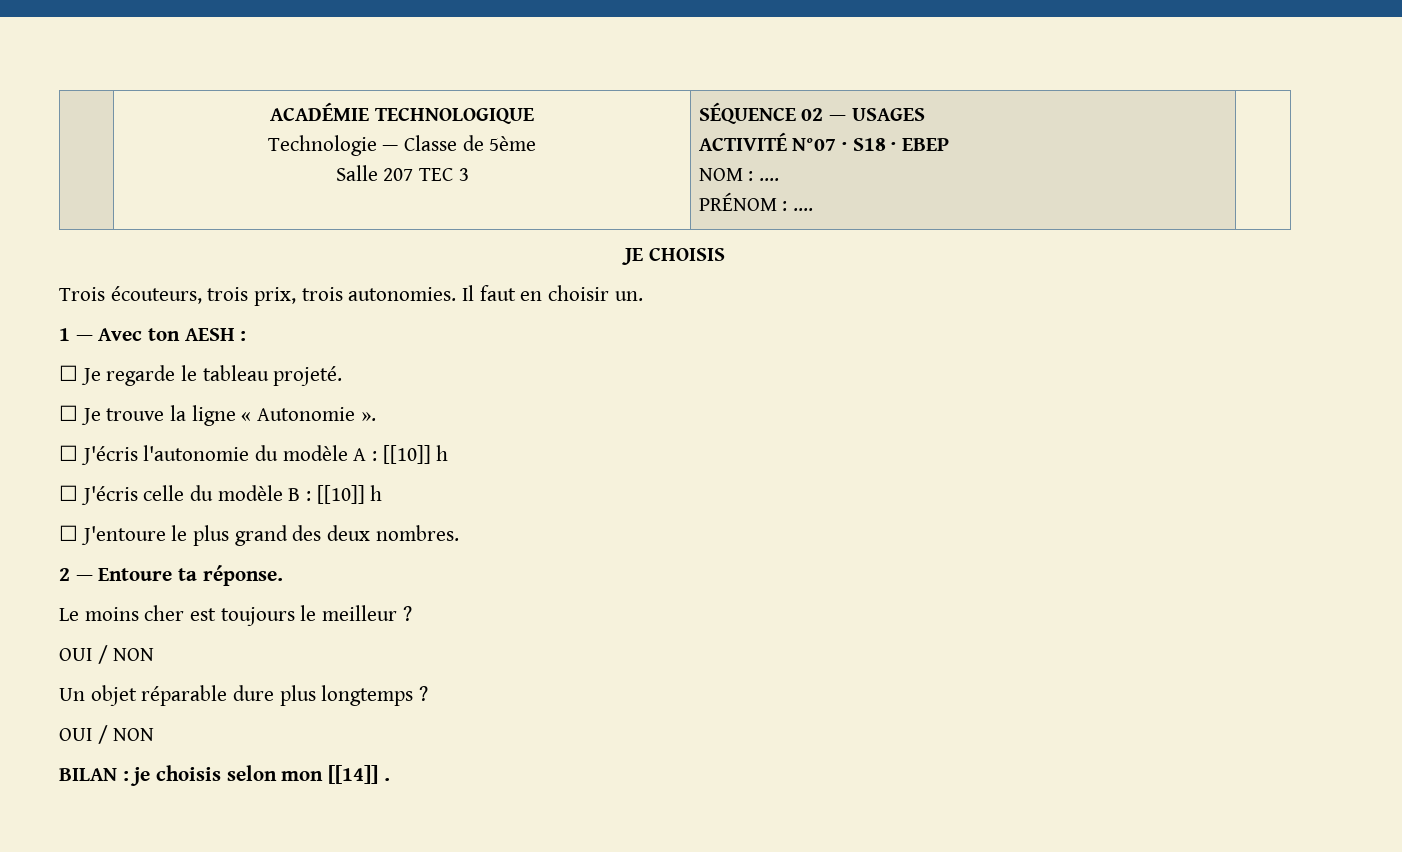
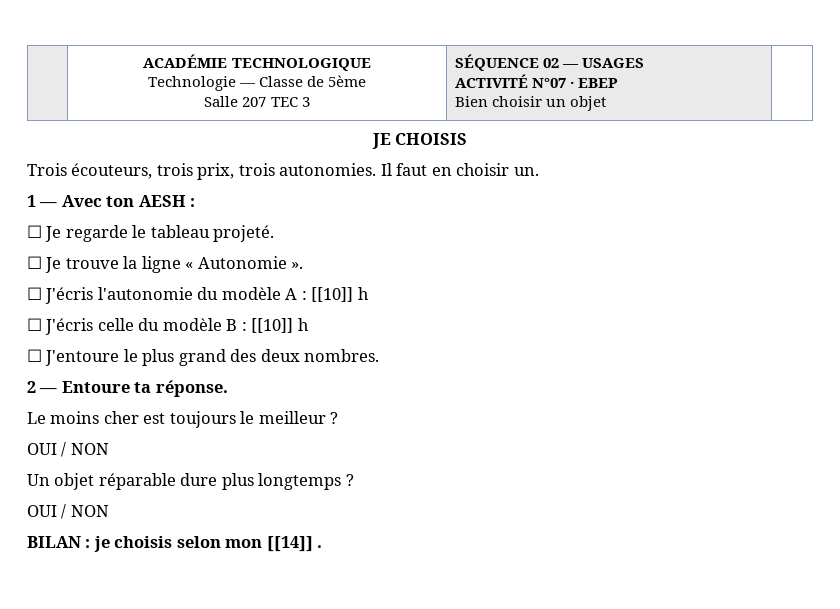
[852,138,897,151] S18 · -> (575, 84) none
[698,168,780,181] [698,192,814,211] NOM : .... // PRÉNOM : .... -> [455,96,607,111] Bien choisir un objet

